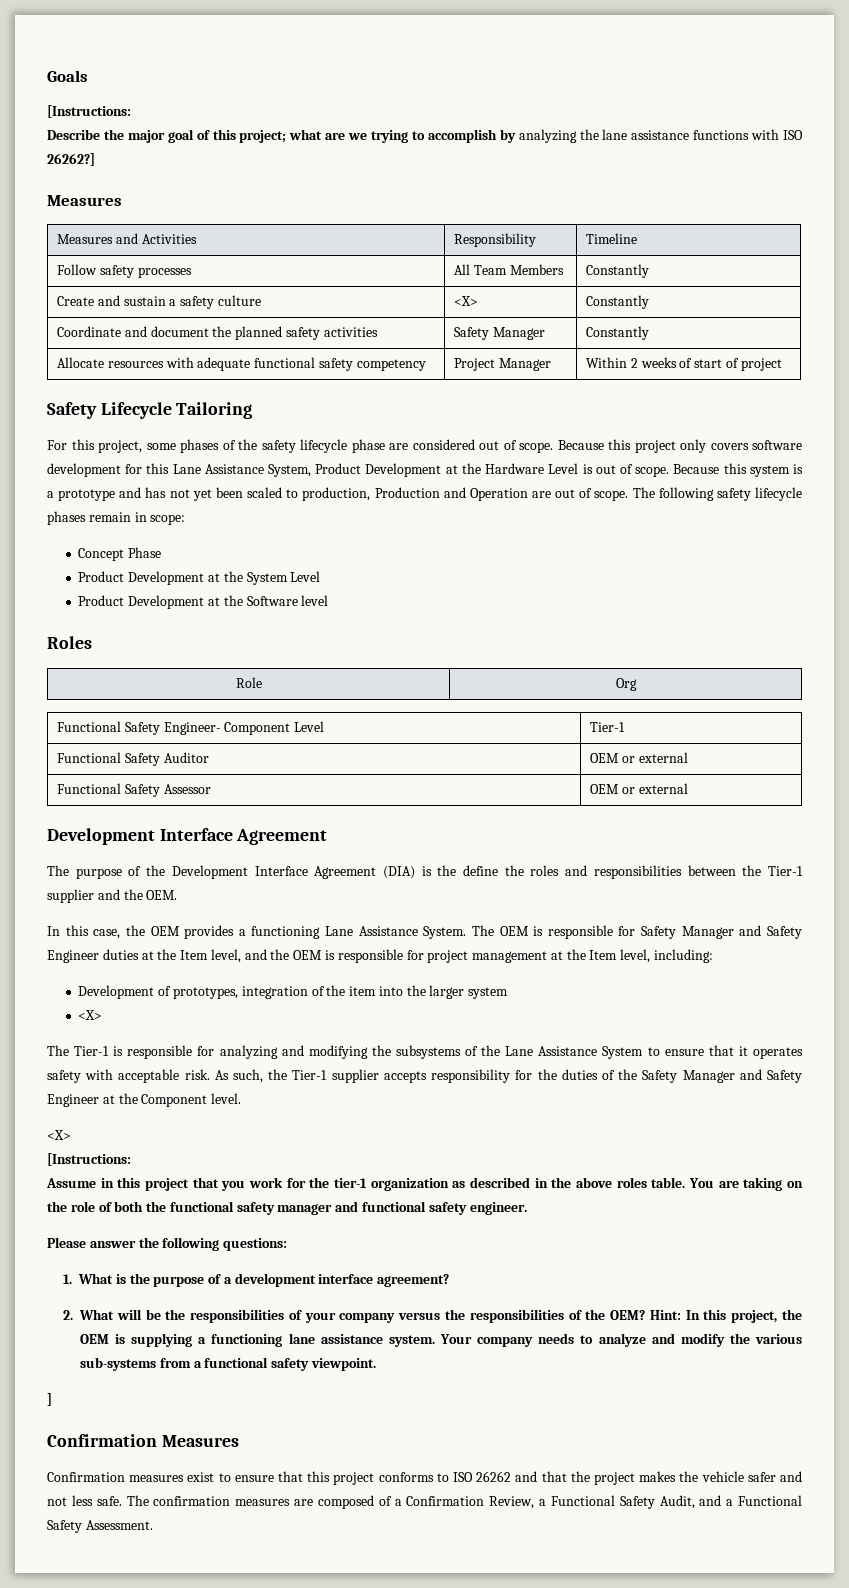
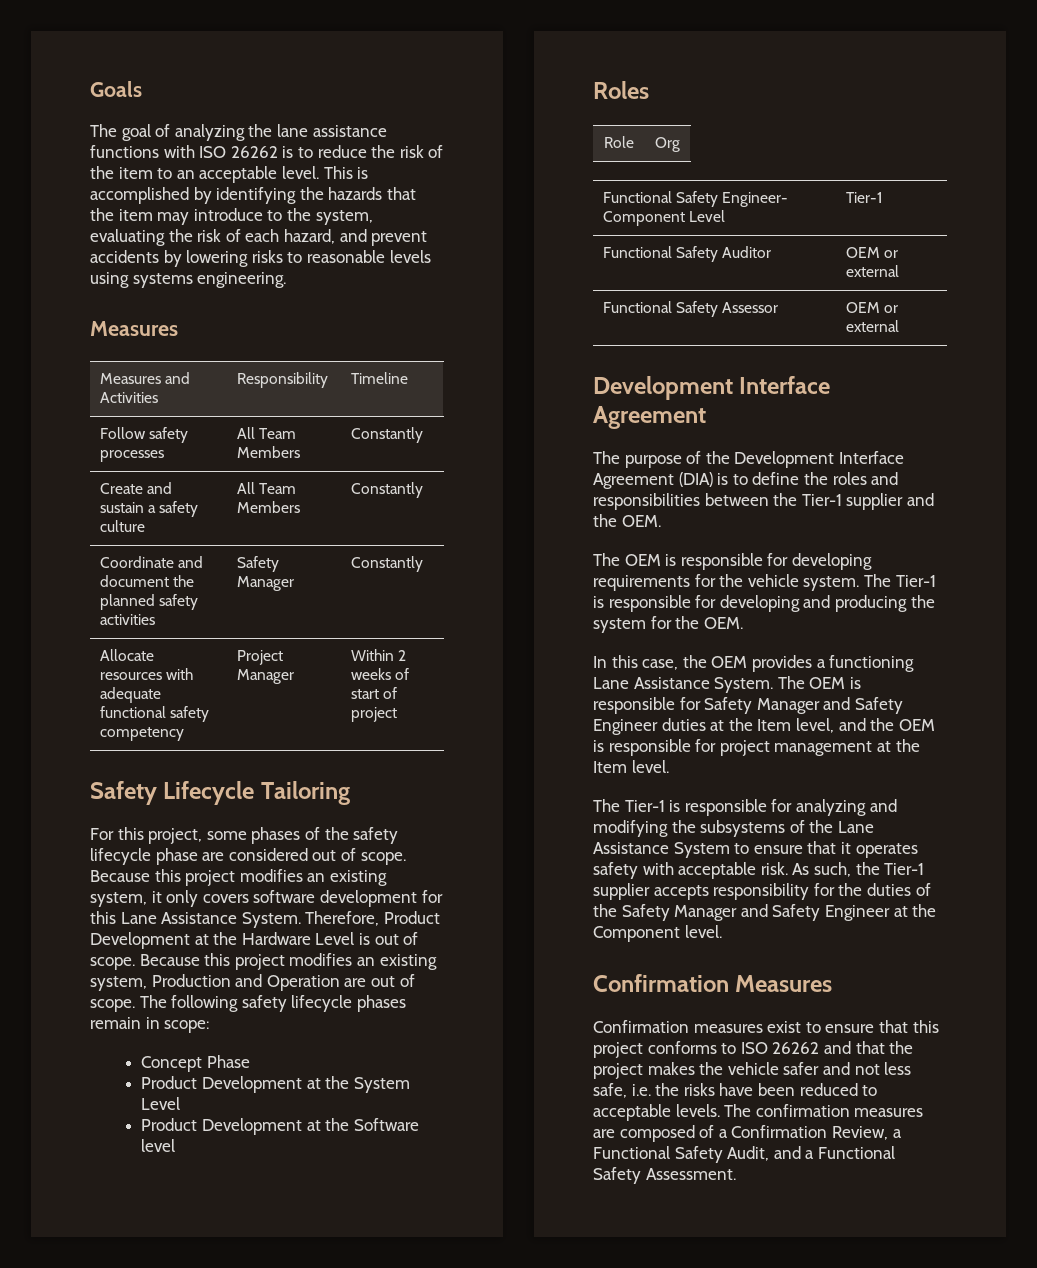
[47,105,131,118] [47,129,516,143] [Instructions: // Describe the major goal of this project; what are we trying to accomplish by -> [90,124,171,141] The goal of
[47,153,95,166] 26262?] -> [230,145,444,158] [90,166,369,183] [90,187,416,204] [90,208,373,225] [90,229,428,246] [90,250,431,267] [90,272,287,288] 26262 is to reduce the risk of the item to an acceptable level. This is accomplished by identifying the hazards that the item may introduce to the system, evaluating the risk of each hazard, and prevent accidents by lowering risks to reasonable levels using systems engineering.
[453,296,478,306] <X> -> [237,482,297,494] [237,501,301,513] All Team Members
(676, 446) none -> [239,869,387,886] [90,891,162,907] modifies an existing system, it
[268,464,312,477] System, -> [241,911,380,928] System. Therefore,
[749,464,803,477] [47,487,371,501] system is a prototype and has not yet been scaled to production, -> [234,953,437,970] [90,976,147,991] project modifies an existing system,
[437,865,457,876] the -> [732,474,748,485] to
(178, 895) none -> [593,553,872,570] [593,574,936,591] [593,595,935,612] [593,616,743,633] // The OEM is responsible for developing requirements for the vehicle system. The Tier-1 is responsible for developing and producing the system for the OEM.
[620,949,714,963] [78,985,509,999] [78,1010,103,1020] level, including: // Development of prototypes, integration of the item into the larger system // <X> -> [631,760,669,773] level.
[47,1130,71,1140] [47,1153,131,1166] [46,1177,803,1191] [47,1201,527,1215] [47,1237,288,1251] [62,1273,450,1287] [62,1309,803,1323] [79,1333,802,1347] [79,1357,376,1371] [47,1393,52,1406] // <X> // [Instructions: // Assume in this project that you work for the tier-1 organization as described in the above roles table. You are taking on the role of both the functional safety manager and functional safety engineer. // Please answer the following questions: // 1. What is the purpose of a development interface agreement? // 2. What will be the responsibilities of your company versus the responsibilities of the OEM? Hint: In this project, the OEM is supplying a functioning lane assistance system. Your company needs to analyze and modify the various sub-systems from a functional safety viewpoint. // ] -> (722, 931) none
[96,1496,122,1506] safe. -> [593,1083,878,1098] [593,1104,720,1121] safe, i.e. the risks have been reduced to acceptable levels.

